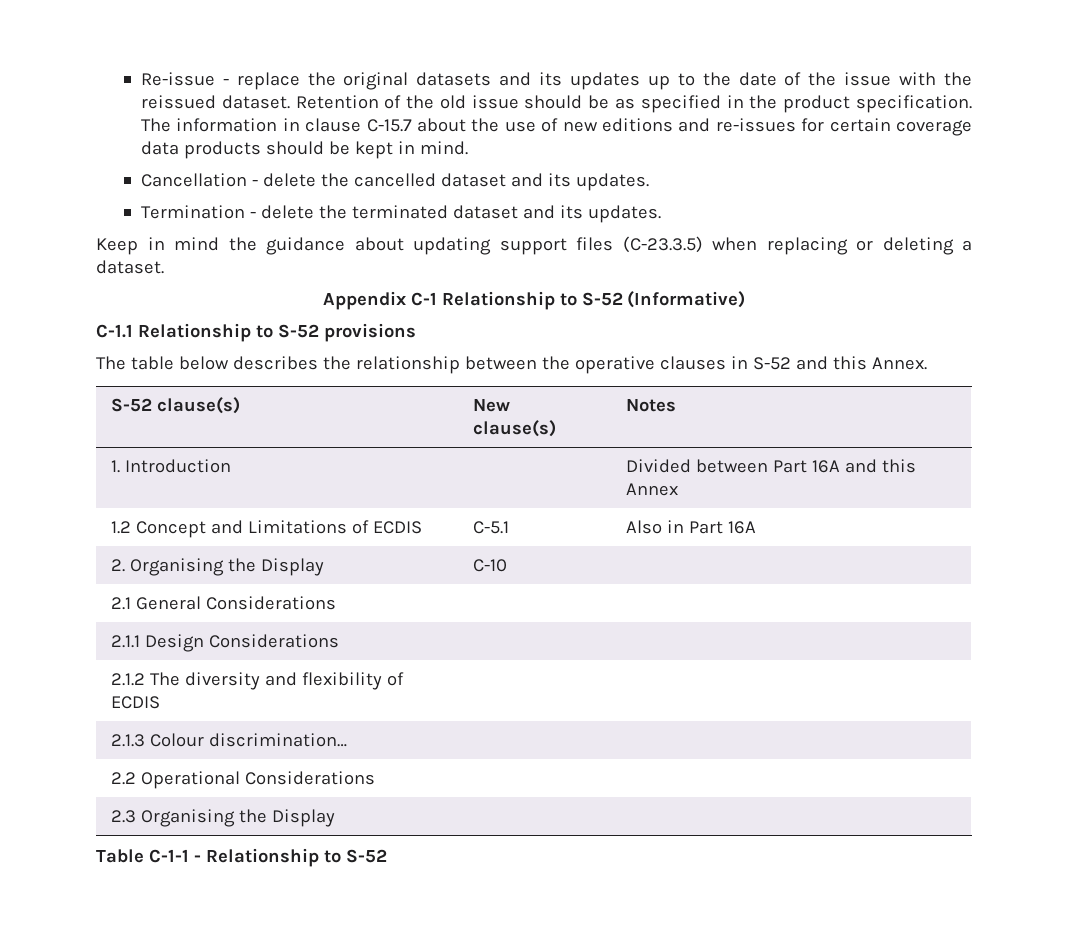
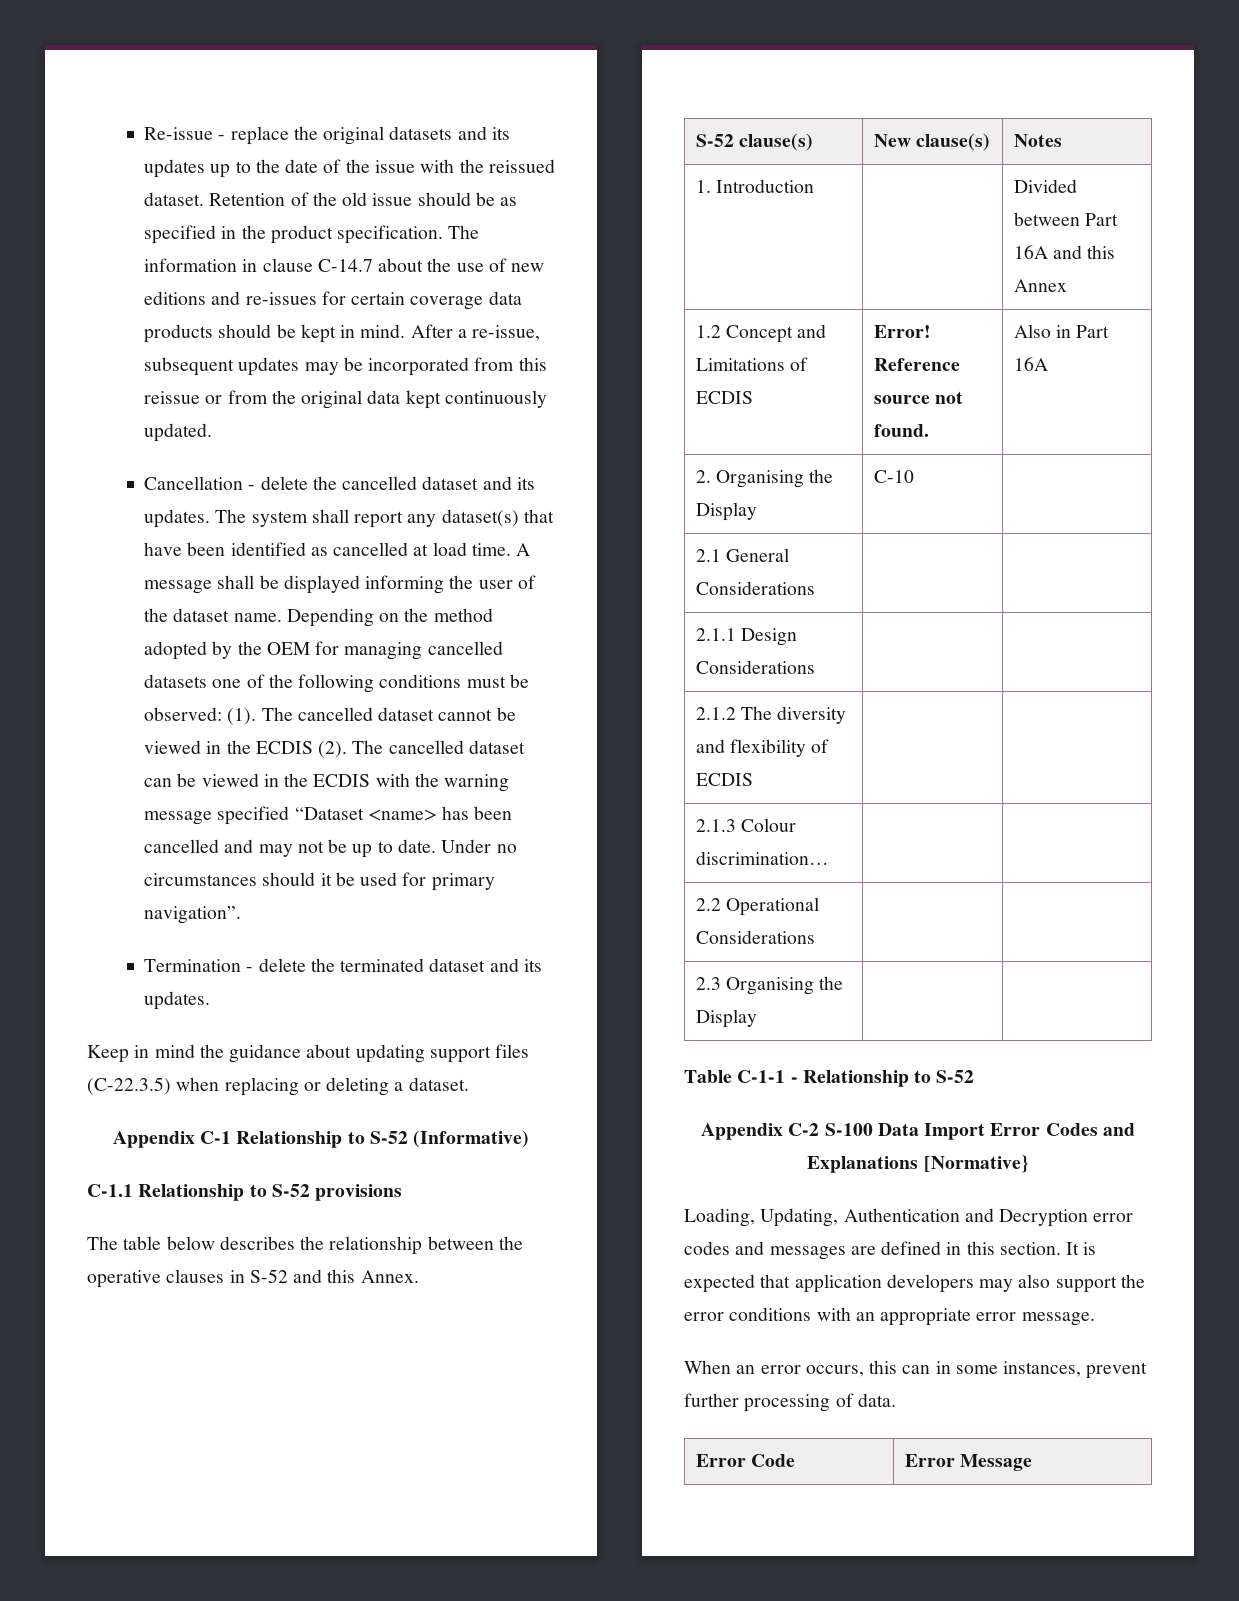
[366,119,412,132] C-15.7 -> [317,259,373,272] C-14.7
(468, 148) none -> [410,324,541,341] [144,357,547,376] [144,390,547,409] [144,423,213,442] After a re-issue, subsequent updates may be incorporated from this reissue or from the original data kept continuously updated.
(649, 182) none -> [215,509,554,528] [144,542,531,556] [144,575,536,594] [144,608,493,627] [144,641,503,660] [144,674,529,693] [144,707,516,725] [144,740,525,758] [144,773,510,792] [144,806,513,825] [144,839,517,858] [144,872,495,891] [144,906,242,924] The system shall report any dataset(s) that have been identified as cancelled at load time. A message shall be displayed informing the user of the dataset name. Depending on the method adopted by the OEM for managing cancelled datasets one of the following conditions must be observed: (1). The cancelled dataset cannot be viewed in the ECDIS (2). The cancelled dataset can be viewed in the ECDIS with the warning message specified “Dataset <name> has been cancelled and may not be up to date. Under no circumstances should it be used for primary navigation”.
[622,236,703,253] (C-23.3.5) -> [87,1077,171,1095] (C-22.3.5)
[472,521,509,534] C-5.1 -> [873,325,931,338] [873,358,960,371] [873,391,963,404] [873,424,929,437] Error! Reference source not found.
(387, 856) none -> [701,1123,1135,1140] [807,1155,1029,1173] [684,1208,1134,1227] [684,1241,1097,1260] [684,1274,1145,1293] [684,1307,1095,1326] [684,1360,1148,1379] [684,1393,896,1412] [695,1454,795,1467] [904,1454,1032,1471] // Appendix C-2 S-100 Data Import Error Codes and Explanations [Normative} // Loading, Updating, Authentication and Decryption error codes and messages are defined in this section. It is expected that application developers may also support the error conditions with an appropriate error message. // When an error occurs, this can in some instances, prevent further processing of data. // Error Code | Error Message

